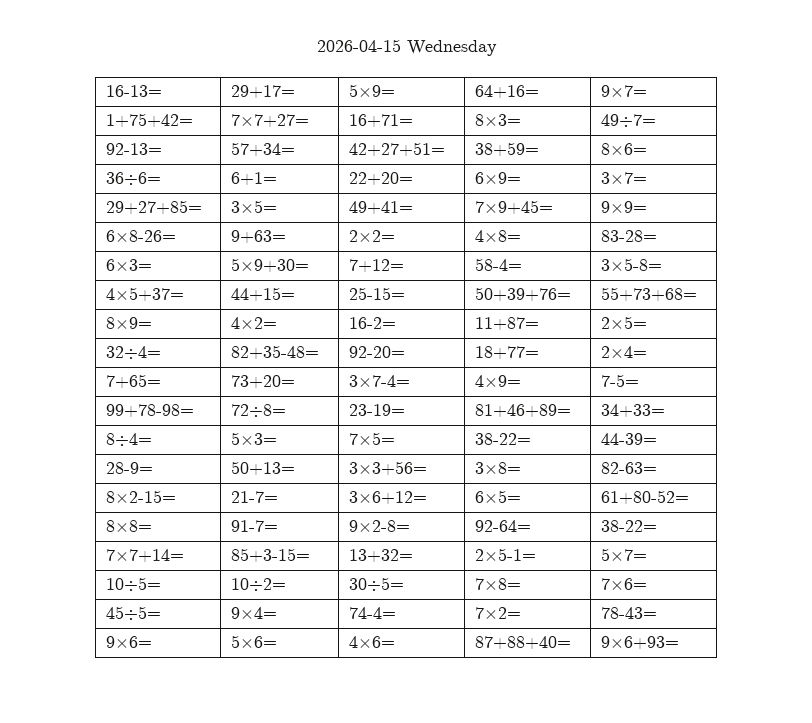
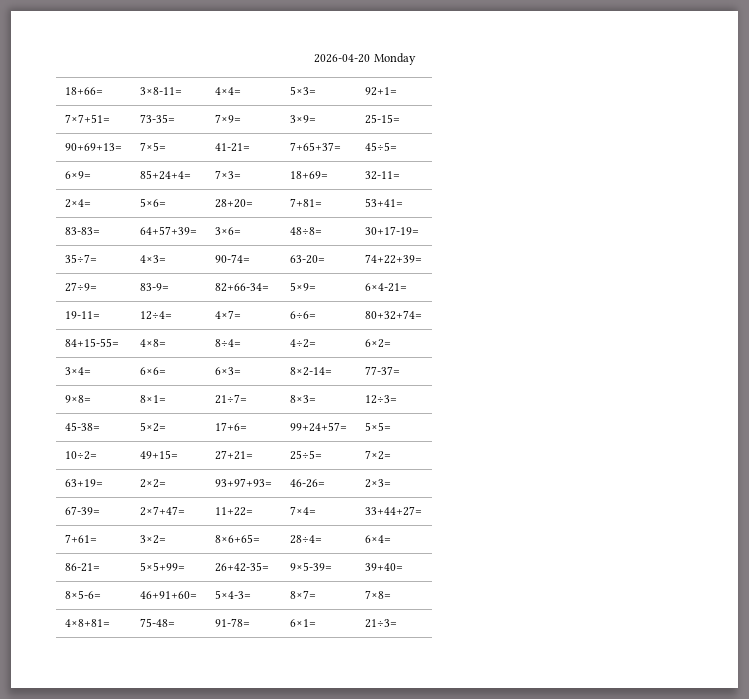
[316,39,497,56] [105,85,162,97] [230,85,295,98] [348,84,395,97] [474,85,539,98] [600,85,647,97] [105,113,193,127] [230,114,309,127] [348,114,413,127] [474,114,521,126] [600,114,656,127] [105,143,162,155] [230,142,295,156] [348,142,445,156] [474,142,539,156] [600,143,647,155] [105,172,161,185] [230,172,277,185] [348,172,413,185] [474,172,521,184] [600,172,647,184] [105,200,202,214] [230,200,277,213] [348,201,413,214] [474,200,553,214] [600,201,647,213] [105,230,176,242] [230,230,286,243] [348,230,395,242] [474,230,521,242] [600,230,657,242] [105,259,152,271] [230,258,309,272] [348,259,404,272] [474,258,522,271] [600,258,662,271] [105,287,184,301] [230,287,295,301] [348,287,405,300] [474,287,571,301] [600,287,697,301] [105,317,152,329] [230,317,277,329] [348,317,396,329] [474,317,539,330] [600,316,647,329] [105,346,161,359] [230,345,319,359] [348,346,405,358] [474,346,539,359] [600,346,647,358] [105,374,161,388] [230,375,295,388] [348,375,410,387] [474,375,521,387] [600,374,639,387] [105,404,194,417] [230,404,286,417] [348,404,405,416] [474,404,571,417] [600,404,665,417] [105,433,152,446] [230,432,277,445] [348,432,395,445] [474,433,531,445] [600,433,657,445] [105,462,153,474] [230,461,295,475] [348,461,427,475] [474,462,521,474] [600,462,657,474] [105,490,176,503] [230,491,278,503] [348,491,427,504] [474,490,521,503] [600,490,689,504] [105,520,152,532] [230,520,278,532] [348,520,410,532] [474,520,531,532] [600,520,657,532] [105,549,184,562] [230,548,310,562] [348,549,413,562] [474,548,536,561] [600,548,647,561] [105,577,161,591] [230,578,286,591] [348,577,404,591] [474,578,521,590] [600,578,647,590] [105,606,161,620] [230,607,277,619] [348,607,396,619] [474,607,521,619] [600,607,657,619] [105,636,152,648] [230,635,277,648] [348,636,395,648] [474,636,571,649] [600,636,679,649] 2026-04-15 Wednesday // 16-13= | 29+17= | 5×9= | 64+16= | 9×7= // 1+75+42= | 7×7+27= | 16+71= | 8×3= | 49÷7= // 92-13= | 57+34= | 42+27+51= | 38+59= | 8×6= // 36÷6= | 6+1= | 22+20= | 6×9= | 3×7= // 29+27+85= | 3×5= | 49+41= | 7×9+45= | 9×9= // 6×8-26= | 9+63= | 2×2= | 4×8= | 83-28= // 6×3= | 5×9+30= | 7+12= | 58-4= | 3×5-8= // 4×5+37= | 44+15= | 25-15= | 50+39+76= | 55+73+68= // 8×9= | 4×2= | 16-2= | 11+87= | 2×5= // 32÷4= | 82+35-48= | 92-20= | 18+77= | 2×4= // 7+65= | 73+20= | 3×7-4= | 4×9= | 7-5= // 99+78-98= | 72÷8= | 23-19= | 81+46+89= | 34+33= // 8÷4= | 5×3= | 7×5= | 38-22= | 44-39= // 28-9= | 50+13= | 3×3+56= | 3×8= | 82-63= // 8×2-15= | 21-7= | 3×6+12= | 6×5= | 61+80-52= // 8×8= | 91-7= | 9×2-8= | 92-64= | 38-22= // 7×7+14= | 85+3-15= | 13+32= | 2×5-1= | 5×7= // 10÷5= | 10÷2= | 30÷5= | 7×8= | 7×6= // 45÷5= | 9×4= | 74-4= | 7×2= | 78-43= // 9×6= | 5×6= | 4×6= | 87+88+40= | 9×6+93= -> [314,53,416,65] [64,87,103,95] [139,87,182,95] [214,87,241,95] [289,86,316,95] [364,87,397,96] [64,114,110,123] [139,114,175,123] [214,114,241,123] [289,115,316,123] [364,114,400,124] [64,143,122,151] [139,142,166,151] [214,143,250,152] [289,142,341,151] [364,142,397,151] [64,171,91,179] [139,170,191,180] [214,170,241,179] [289,171,328,179] [364,171,400,180] [64,199,91,208] [139,198,166,207] [214,199,253,208] [289,198,322,207] [364,198,403,207] [64,227,100,235] [139,226,197,235] [214,227,241,235] [289,227,322,235] [364,226,419,235] [64,254,97,263] [139,255,166,263] [214,254,250,263] [289,255,325,264] [364,254,422,264] [64,282,97,292] [139,283,169,291] [214,283,269,292] [289,282,316,291] [364,283,407,292] [64,311,100,319] [139,311,172,320] [214,310,241,319] [289,311,316,319] [364,310,422,320] [64,338,119,347] [139,339,166,347] [214,339,241,347] [289,339,316,348] [364,339,391,348] [64,367,91,375] [139,367,166,375] [214,367,241,375] [289,367,332,376] [364,366,400,375] [64,395,91,403] [139,395,166,403] [214,394,247,404] [289,395,316,403] [364,395,397,404] [64,422,100,431] [139,422,166,432] [214,422,247,431] [289,422,347,432] [364,422,391,431] [64,451,97,460] [139,450,178,459] [214,450,253,460] [289,450,322,460] [364,450,391,460] [64,479,103,487] [139,479,166,488] [214,478,272,487] [289,479,325,488] [364,479,391,488] [64,506,100,515] [139,506,185,516] [214,507,253,516] [289,506,316,515] [364,506,422,516] [64,534,97,543] [139,535,166,544] [214,534,260,543] [289,535,322,544] [364,535,391,543] [64,563,100,572] [139,562,185,571] [214,562,269,572] [289,562,332,571] [364,563,403,571] [64,590,101,599] [139,591,197,599] [214,590,251,599] [289,590,316,599] [364,590,391,599] [64,619,110,627] [139,618,175,627] [214,618,250,627] [289,619,316,627] [364,619,397,628] 2026-04-20 Monday // 18+66= | 3×8-11= | 4×4= | 5×3= | 92+1= // 7×7+51= | 73-35= | 7×9= | 3×9= | 25-15= // 90+69+13= | 7×5= | 41-21= | 7+65+37= | 45÷5= // 6×9= | 85+24+4= | 7×3= | 18+69= | 32-11= // 2×4= | 5×6= | 28+20= | 7+81= | 53+41= // 83-83= | 64+57+39= | 3×6= | 48÷8= | 30+17-19= // 35÷7= | 4×3= | 90-74= | 63-20= | 74+22+39= // 27÷9= | 83-9= | 82+66-34= | 5×9= | 6×4-21= // 19-11= | 12÷4= | 4×7= | 6÷6= | 80+32+74= // 84+15-55= | 4×8= | 8÷4= | 4÷2= | 6×2= // 3×4= | 6×6= | 6×3= | 8×2-14= | 77-37= // 9×8= | 8×1= | 21÷7= | 8×3= | 12÷3= // 45-38= | 5×2= | 17+6= | 99+24+57= | 5×5= // 10÷2= | 49+15= | 27+21= | 25÷5= | 7×2= // 63+19= | 2×2= | 93+97+93= | 46-26= | 2×3= // 67-39= | 2×7+47= | 11+22= | 7×4= | 33+44+27= // 7+61= | 3×2= | 8×6+65= | 28÷4= | 6×4= // 86-21= | 5×5+99= | 26+42-35= | 9×5-39= | 39+40= // 8×5-6= | 46+91+60= | 5×4-3= | 8×7= | 7×8= // 4×8+81= | 75-48= | 91-78= | 6×1= | 21÷3=

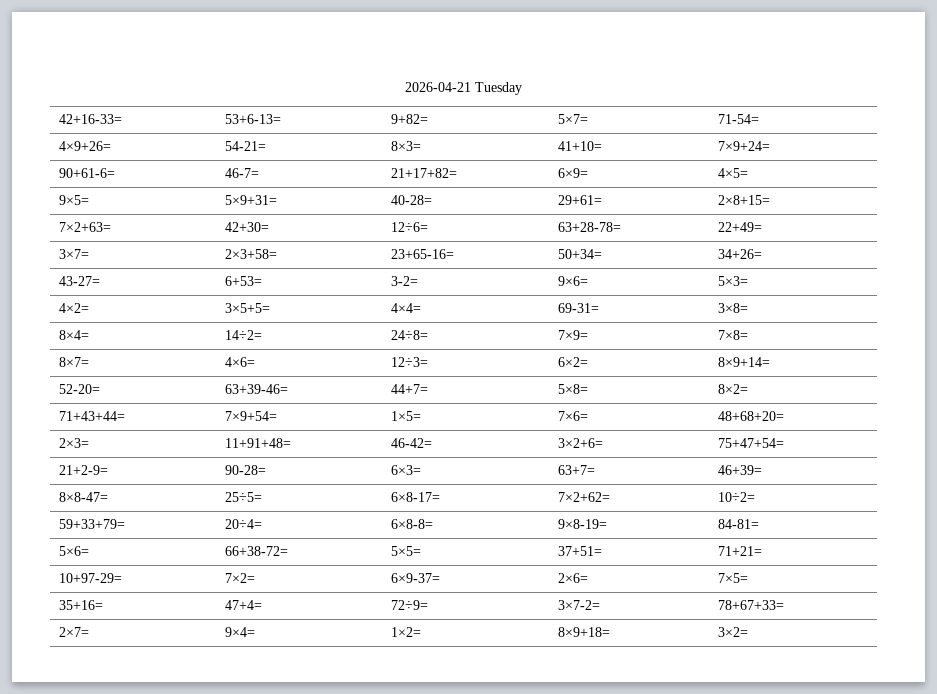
[314,53,416,65] [64,87,103,95] [139,87,182,95] [214,87,241,95] [289,86,316,95] [364,87,397,96] [64,114,110,123] [139,114,175,123] [214,114,241,123] [289,115,316,123] [364,114,400,124] [64,143,122,151] [139,142,166,151] [214,143,250,152] [289,142,341,151] [364,142,397,151] [64,171,91,179] [139,170,191,180] [214,170,241,179] [289,171,328,179] [364,171,400,180] [64,199,91,208] [139,198,166,207] [214,199,253,208] [289,198,322,207] [364,198,403,207] [64,227,100,235] [139,226,197,235] [214,227,241,235] [289,227,322,235] [364,226,419,235] [64,254,97,263] [139,255,166,263] [214,254,250,263] [289,255,325,264] [364,254,422,264] [64,282,97,292] [139,283,169,291] [214,283,269,292] [289,282,316,291] [364,283,407,292] [64,311,100,319] [139,311,172,320] [214,310,241,319] [289,311,316,319] [364,310,422,320] [64,338,119,347] [139,339,166,347] [214,339,241,347] [289,339,316,348] [364,339,391,348] [64,367,91,375] [139,367,166,375] [214,367,241,375] [289,367,332,376] [364,366,400,375] [64,395,91,403] [139,395,166,403] [214,394,247,404] [289,395,316,403] [364,395,397,404] [64,422,100,431] [139,422,166,432] [214,422,247,431] [289,422,347,432] [364,422,391,431] [64,451,97,460] [139,450,178,459] [214,450,253,460] [289,450,322,460] [364,450,391,460] [64,479,103,487] [139,479,166,488] [214,478,272,487] [289,479,325,488] [364,479,391,488] [64,506,100,515] [139,506,185,516] [214,507,253,516] [289,506,316,515] [364,506,422,516] [64,534,97,543] [139,535,166,544] [214,534,260,543] [289,535,322,544] [364,535,391,543] [64,563,100,572] [139,562,185,571] [214,562,269,572] [289,562,332,571] [364,563,403,571] [64,590,101,599] [139,591,197,599] [214,590,251,599] [289,590,316,599] [364,590,391,599] [64,619,110,627] [139,618,175,627] [214,618,250,627] [289,619,316,627] [364,619,397,628] 2026-04-20 Monday // 18+66= | 3×8-11= | 4×4= | 5×3= | 92+1= // 7×7+51= | 73-35= | 7×9= | 3×9= | 25-15= // 90+69+13= | 7×5= | 41-21= | 7+65+37= | 45÷5= // 6×9= | 85+24+4= | 7×3= | 18+69= | 32-11= // 2×4= | 5×6= | 28+20= | 7+81= | 53+41= // 83-83= | 64+57+39= | 3×6= | 48÷8= | 30+17-19= // 35÷7= | 4×3= | 90-74= | 63-20= | 74+22+39= // 27÷9= | 83-9= | 82+66-34= | 5×9= | 6×4-21= // 19-11= | 12÷4= | 4×7= | 6÷6= | 80+32+74= // 84+15-55= | 4×8= | 8÷4= | 4÷2= | 6×2= // 3×4= | 6×6= | 6×3= | 8×2-14= | 77-37= // 9×8= | 8×1= | 21÷7= | 8×3= | 12÷3= // 45-38= | 5×2= | 17+6= | 99+24+57= | 5×5= // 10÷2= | 49+15= | 27+21= | 25÷5= | 7×2= // 63+19= | 2×2= | 93+97+93= | 46-26= | 2×3= // 67-39= | 2×7+47= | 11+22= | 7×4= | 33+44+27= // 7+61= | 3×2= | 8×6+65= | 28÷4= | 6×4= // 86-21= | 5×5+99= | 26+42-35= | 9×5-39= | 39+40= // 8×5-6= | 46+91+60= | 5×4-3= | 8×7= | 7×8= // 4×8+81= | 75-48= | 91-78= | 6×1= | 21÷3= -> [405,82,522,95] [59,114,123,124] [225,114,282,124] [391,114,429,124] [558,114,589,124] [718,114,760,124] [59,141,112,151] [225,141,267,151] [391,141,422,151] [558,141,603,151] [718,141,771,151] [59,168,116,178] [225,168,260,178] [391,168,458,178] [558,168,589,178] [718,168,749,178] [59,195,90,205] [225,195,278,205] [391,195,433,205] [558,195,603,205] [718,195,771,205] [59,222,112,232] [225,222,270,232] [391,222,429,232] [558,222,622,232] [718,222,763,232] [59,249,90,259] [225,249,278,259] [391,249,455,259] [558,249,603,259] [718,249,763,259] [59,276,101,286] [225,276,263,286] [391,276,419,286] [558,276,589,286] [718,276,749,286] [59,303,90,313] [225,303,271,313] [391,303,422,313] [558,303,600,313] [718,303,749,313] [59,330,90,340] [225,330,263,340] [391,330,429,340] [558,330,589,340] [718,330,749,340] [59,357,90,367] [225,357,256,367] [391,357,429,367] [558,357,589,367] [718,357,771,367] [59,384,101,394] [225,384,289,394] [391,384,429,394] [558,384,589,394] [718,384,749,394] [59,411,126,421] [225,411,278,421] [391,411,422,421] [558,411,589,421] [718,411,785,421] [59,438,90,448] [225,438,292,448] [391,438,433,448] [558,438,604,448] [718,438,785,448] [59,465,109,475] [225,465,267,475] [391,465,422,475] [558,465,596,475] [718,465,763,475] [59,492,109,502] [225,492,263,502] [391,492,441,502] [558,492,611,502] [718,492,756,502] [59,519,126,529] [225,519,263,529] [391,519,434,529] [558,519,608,529] [718,519,760,529] [59,546,90,556] [225,546,289,556] [391,546,422,556] [558,546,603,556] [718,546,763,556] [59,573,123,583] [225,573,256,583] [391,573,441,583] [558,573,589,583] [718,573,749,583] [59,600,104,610] [225,600,263,610] [391,600,429,610] [558,600,601,610] [718,600,785,610] [59,627,90,637] [225,627,256,637] [391,627,422,637] [558,627,611,637] [718,627,749,637] 2026-04-21 Tuesday // 42+16-33= | 53+6-13= | 9+82= | 5×7= | 71-54= // 4×9+26= | 54-21= | 8×3= | 41+10= | 7×9+24= // 90+61-6= | 46-7= | 21+17+82= | 6×9= | 4×5= // 9×5= | 5×9+31= | 40-28= | 29+61= | 2×8+15= // 7×2+63= | 42+30= | 12÷6= | 63+28-78= | 22+49= // 3×7= | 2×3+58= | 23+65-16= | 50+34= | 34+26= // 43-27= | 6+53= | 3-2= | 9×6= | 5×3= // 4×2= | 3×5+5= | 4×4= | 69-31= | 3×8= // 8×4= | 14÷2= | 24÷8= | 7×9= | 7×8= // 8×7= | 4×6= | 12÷3= | 6×2= | 8×9+14= // 52-20= | 63+39-46= | 44+7= | 5×8= | 8×2= // 71+43+44= | 7×9+54= | 1×5= | 7×6= | 48+68+20= // 2×3= | 11+91+48= | 46-42= | 3×2+6= | 75+47+54= // 21+2-9= | 90-28= | 6×3= | 63+7= | 46+39= // 8×8-47= | 25÷5= | 6×8-17= | 7×2+62= | 10÷2= // 59+33+79= | 20÷4= | 6×8-8= | 9×8-19= | 84-81= // 5×6= | 66+38-72= | 5×5= | 37+51= | 71+21= // 10+97-29= | 7×2= | 6×9-37= | 2×6= | 7×5= // 35+16= | 47+4= | 72÷9= | 3×7-2= | 78+67+33= // 2×7= | 9×4= | 1×2= | 8×9+18= | 3×2=

